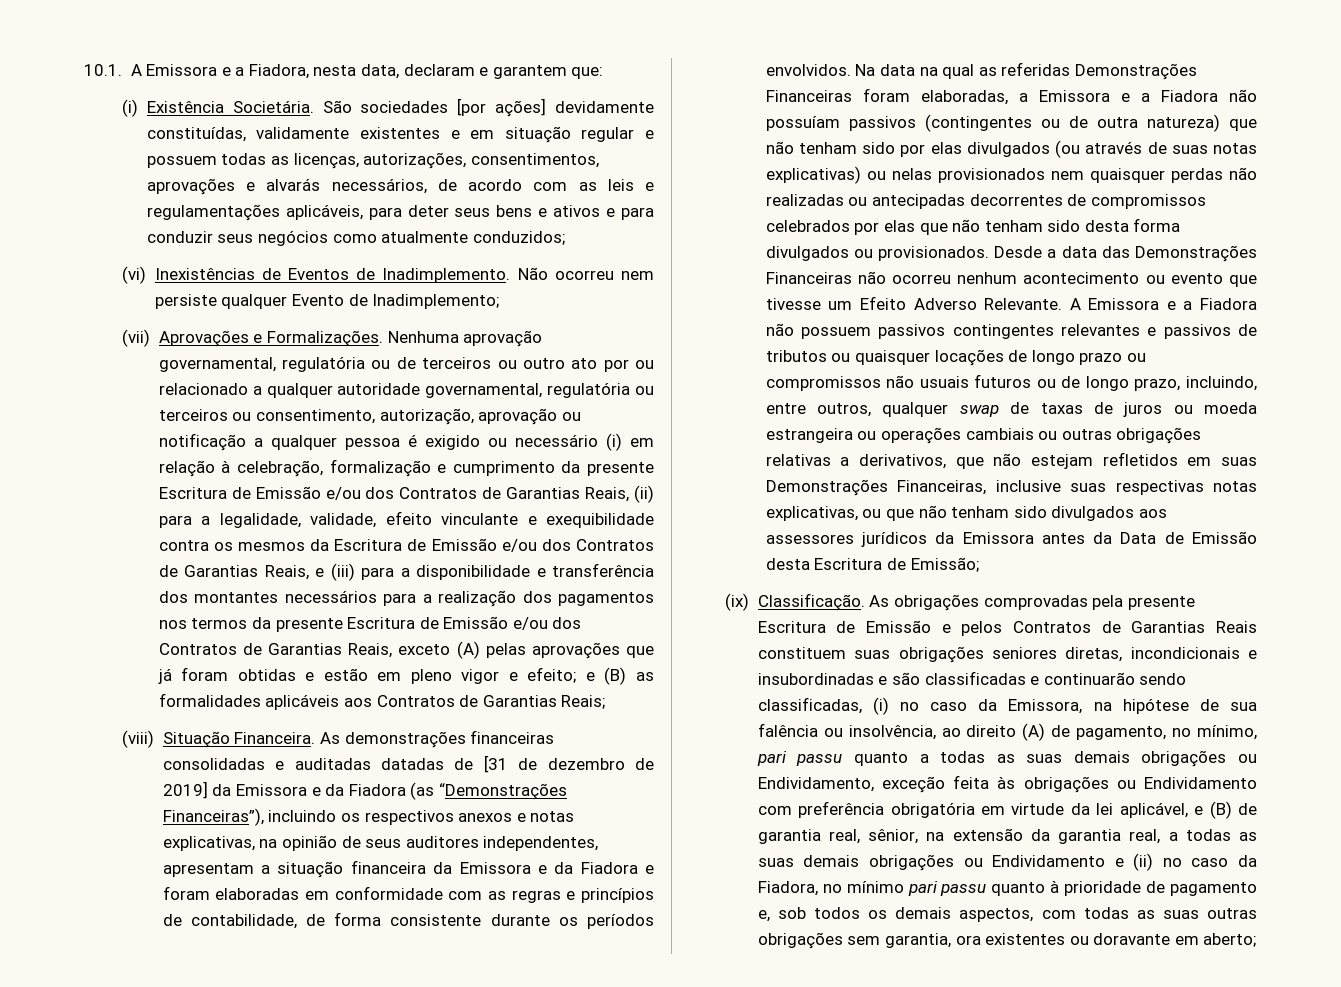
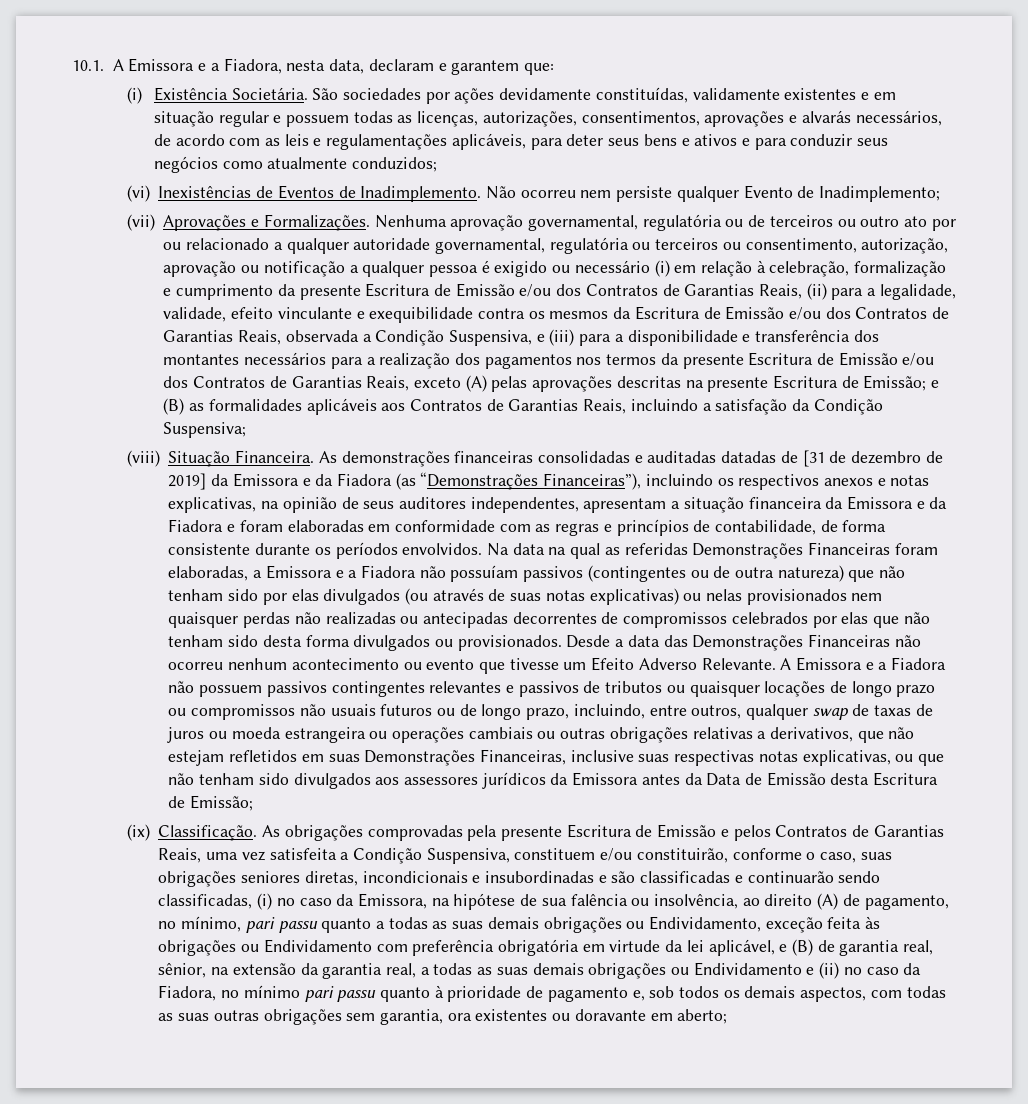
[457,98,547,117] [por ações] -> [425,88,495,104] por ações
(309, 572) none -> [285,330,532,346] observada a Condição Suspensiva,
[626,646,654,658] [157,667,577,684] que já foram obtidas e estão em pleno vigor e efeito; -> [616,375,927,392] descritas na presente Escritura de Emissão;
[561,695,606,709] Reais; -> [583,399,883,415] [163,422,247,438] Reais, incluindo a satisfação da Condição Suspensiva;
[1216,621,1257,633] [757,647,846,659] Reais constituem -> [158,848,857,864] Reais, uma vez satisfeita a Condição Suspensiva, constituem e/ou constituirão, conforme o caso,

